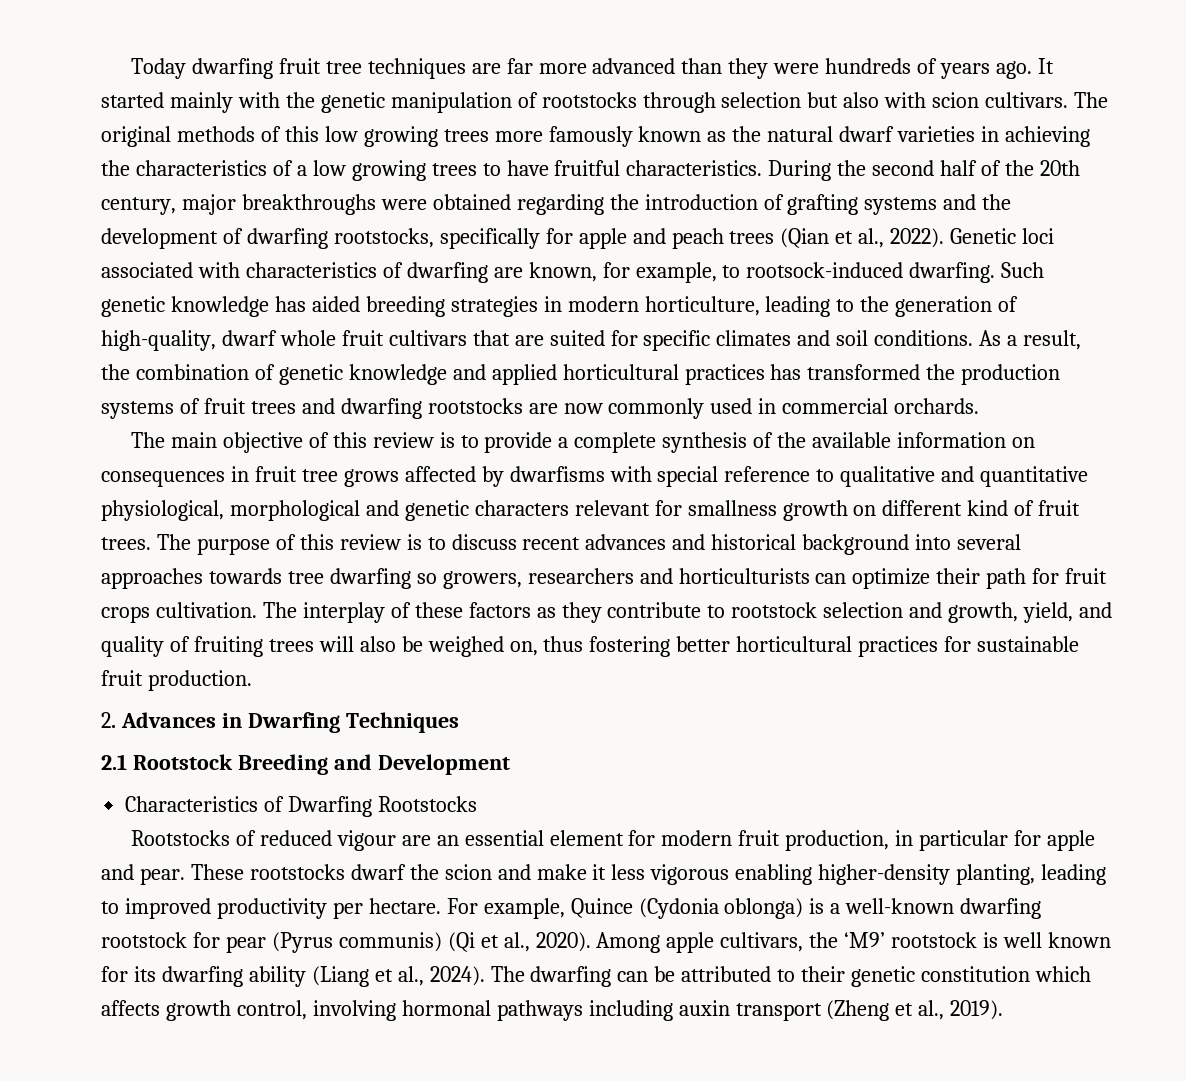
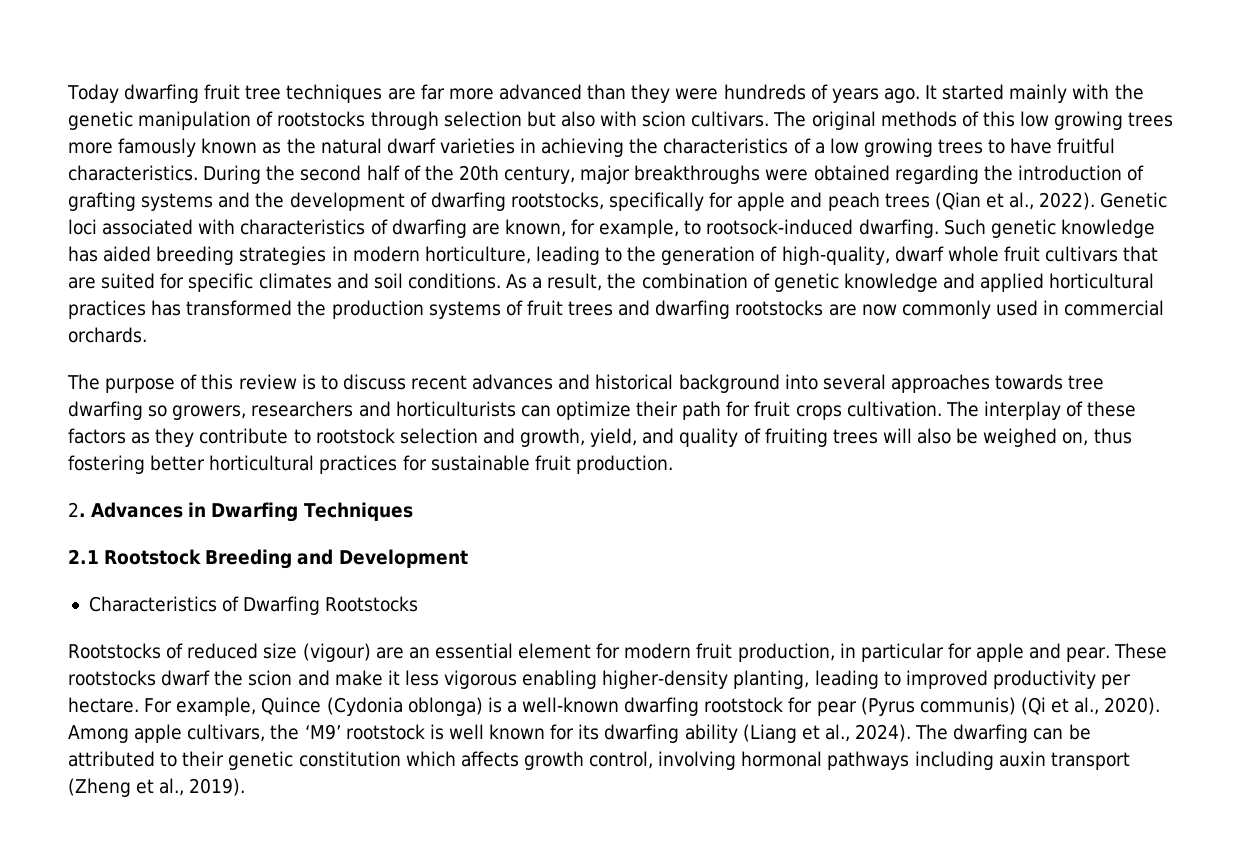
[170,432,1036,453] [101,466,1089,487] [101,500,1081,521] [101,534,191,550] main objective of this review is to provide a complete synthesis of the available information on consequences in fruit tree grows affected by dwarfisms with special reference to qualitative and quantitative physiological, morphological and genetic characters relevant for smallness growth on different kind of fruit trees. The -> (100, 382) none
[336,830,396,851] vigour -> [263,643,371,662] size (vigour)

